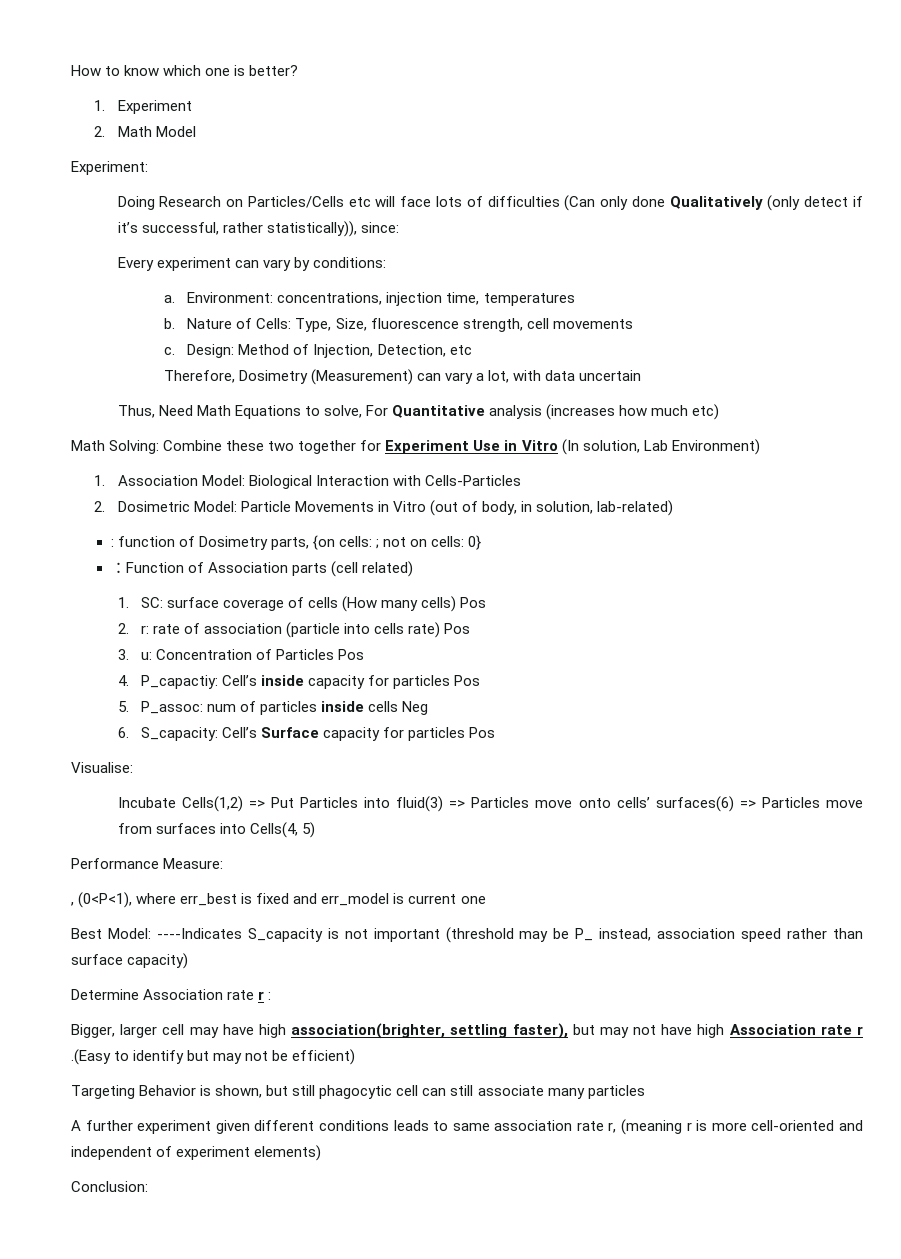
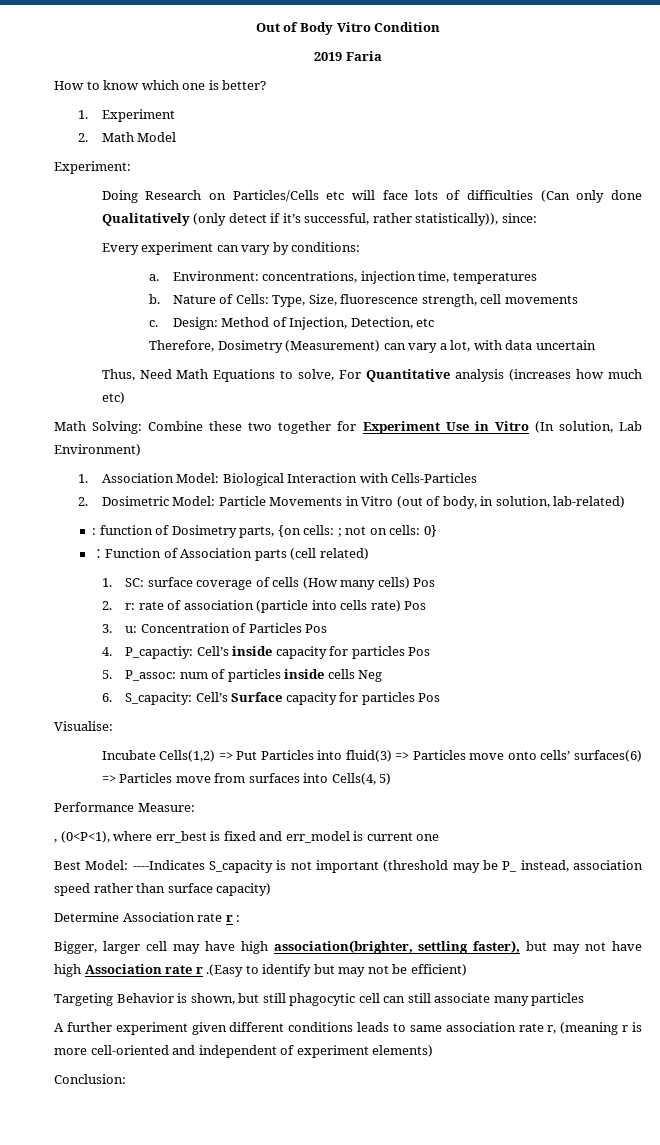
(71, 70) none -> [255,22,441,35] [314,51,382,61] Out of Body Vitro Condition // 2019 Faria //

